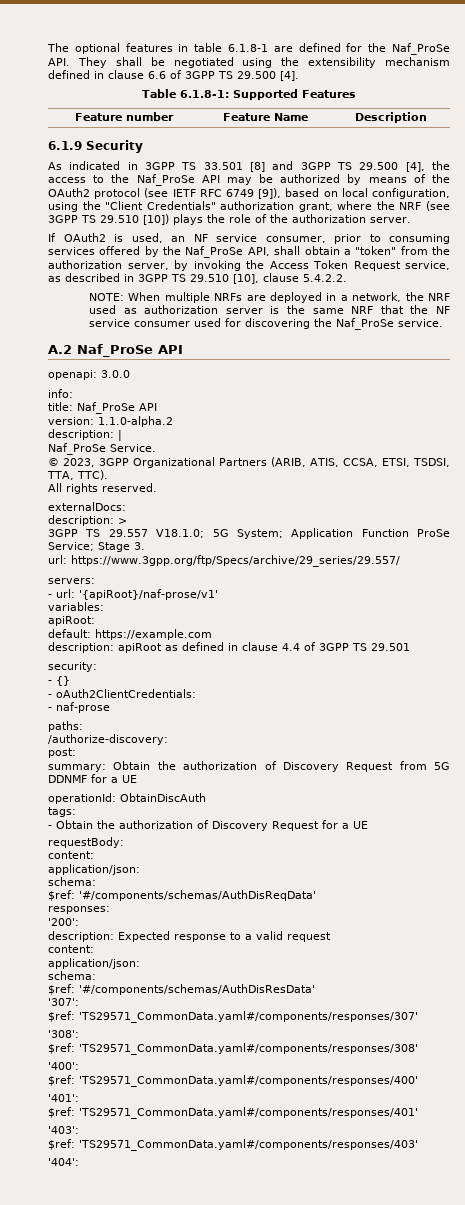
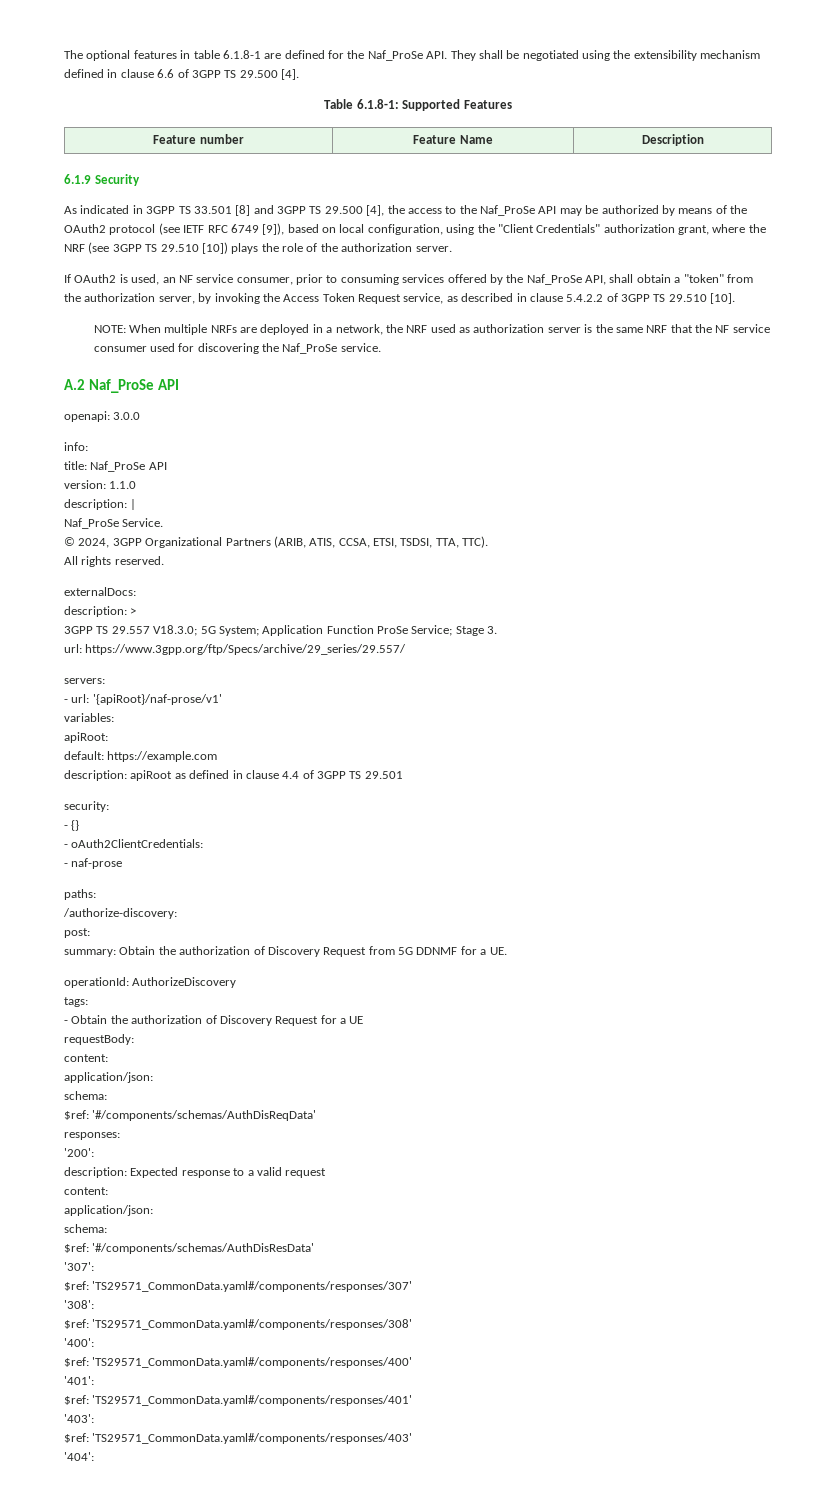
[138,273,347,284] 3GPP TS 29.510 [10], clause 5.4.2.2. -> [529,293,736,304] clause 5.4.2.2 of 3GPP TS 29.510 [10].
[98,416,173,427] 1.1.0-alpha.2 -> [109,481,137,489] 1.1.0
[63,458,95,467] 2023, -> [78,538,110,548] 2024,
[156,529,205,538] V18.1.0; -> [153,625,198,636] V18.3.0;
[122,775,137,783] UE -> [489,947,507,955] UE.
[120,793,206,802] ObtainDiscAuth -> [132,977,237,988] AuthorizeDiscovery

